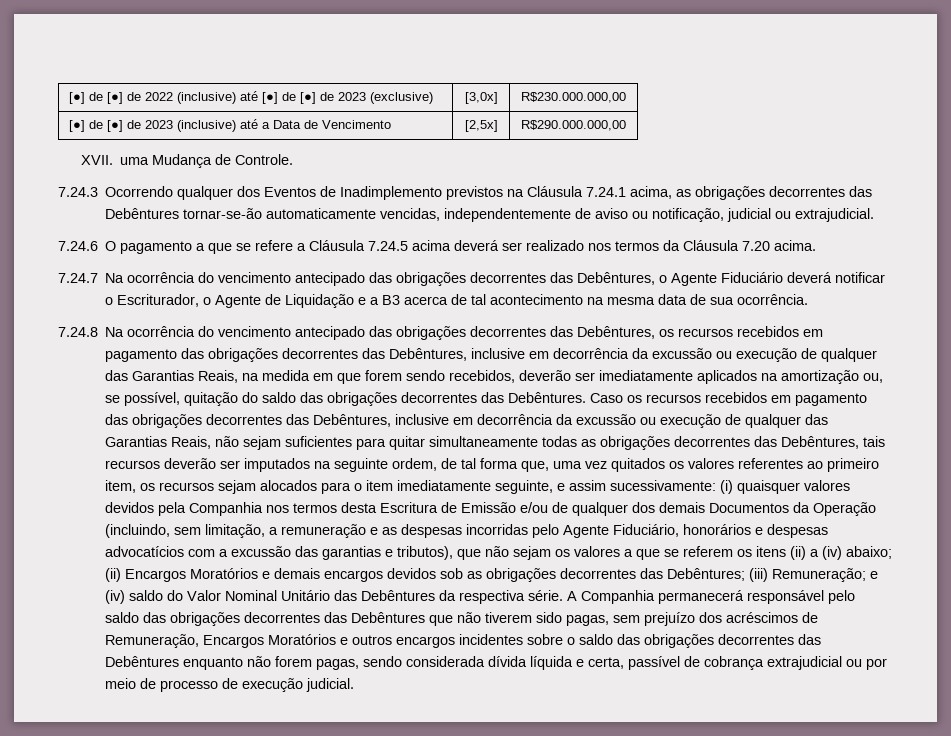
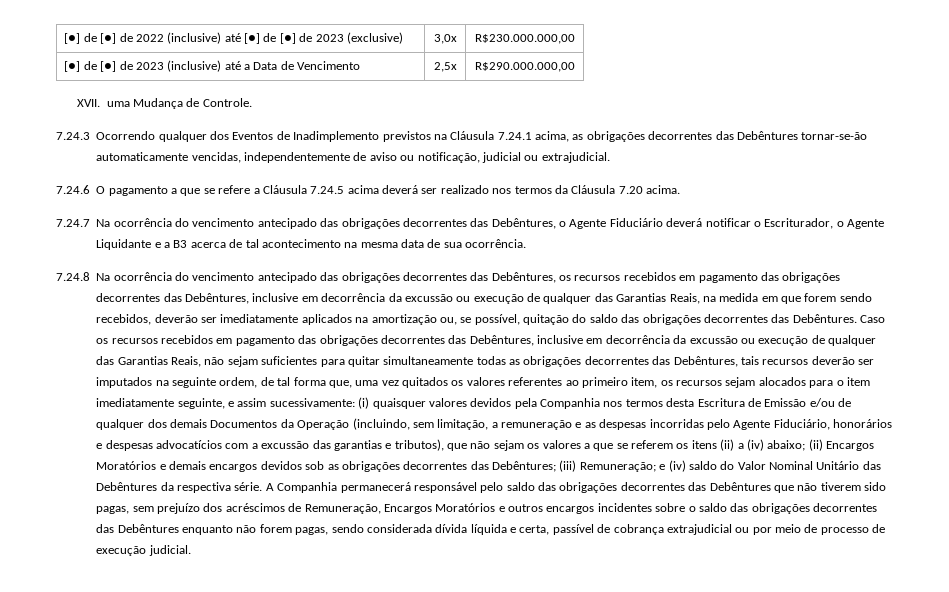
[464,92,498,104] [3,0x] -> [433,34,457,44] 3,0x
[464,120,498,132] [2,5x] -> [433,62,457,72] 2,5x
[265,294,355,308] de Liquidação -> [96,239,152,250] Liquidante

